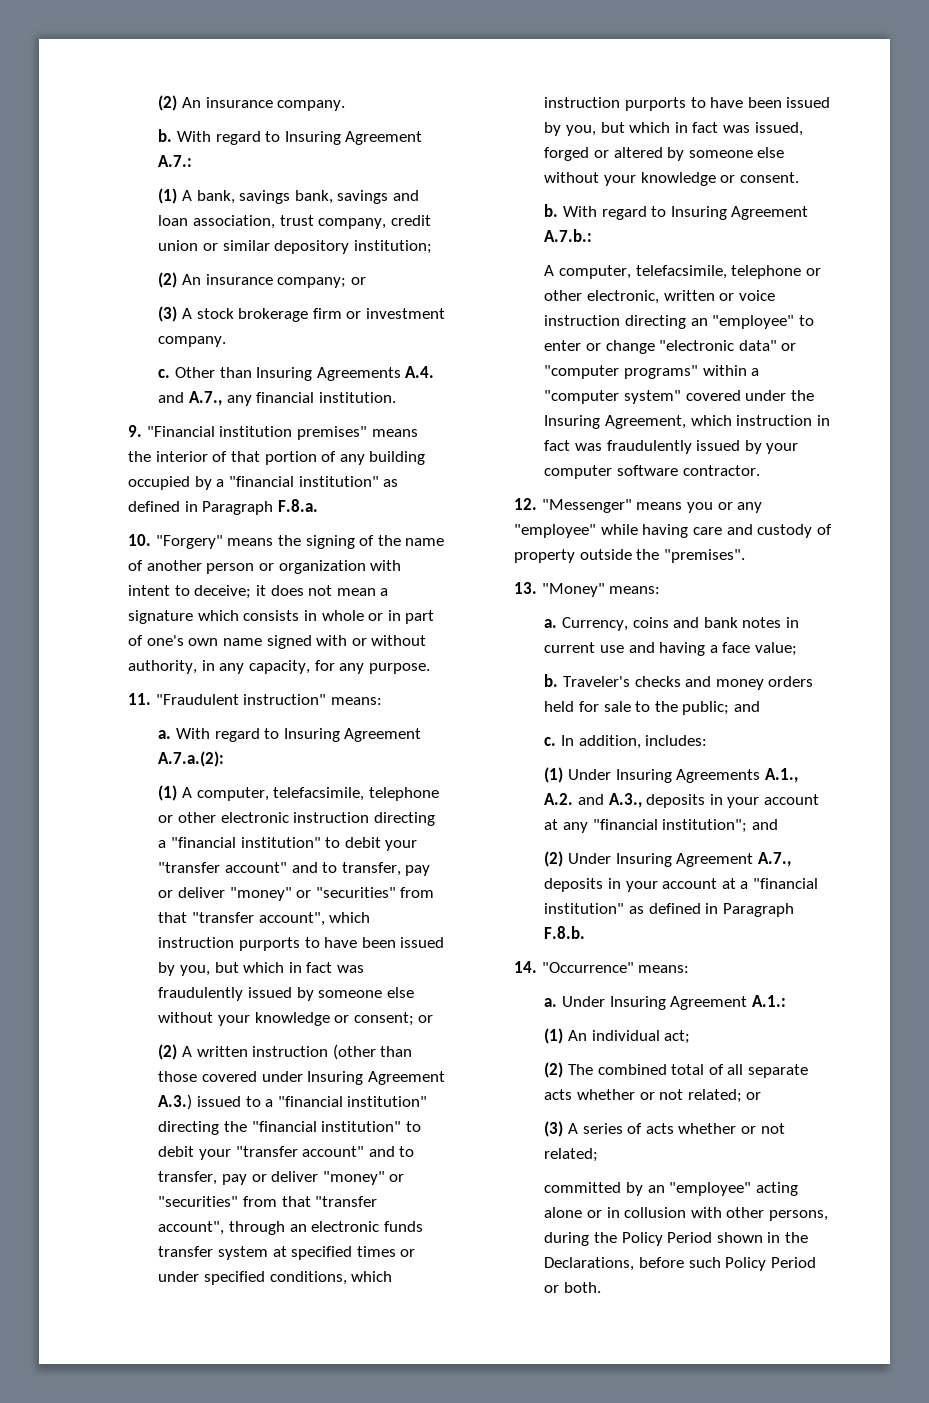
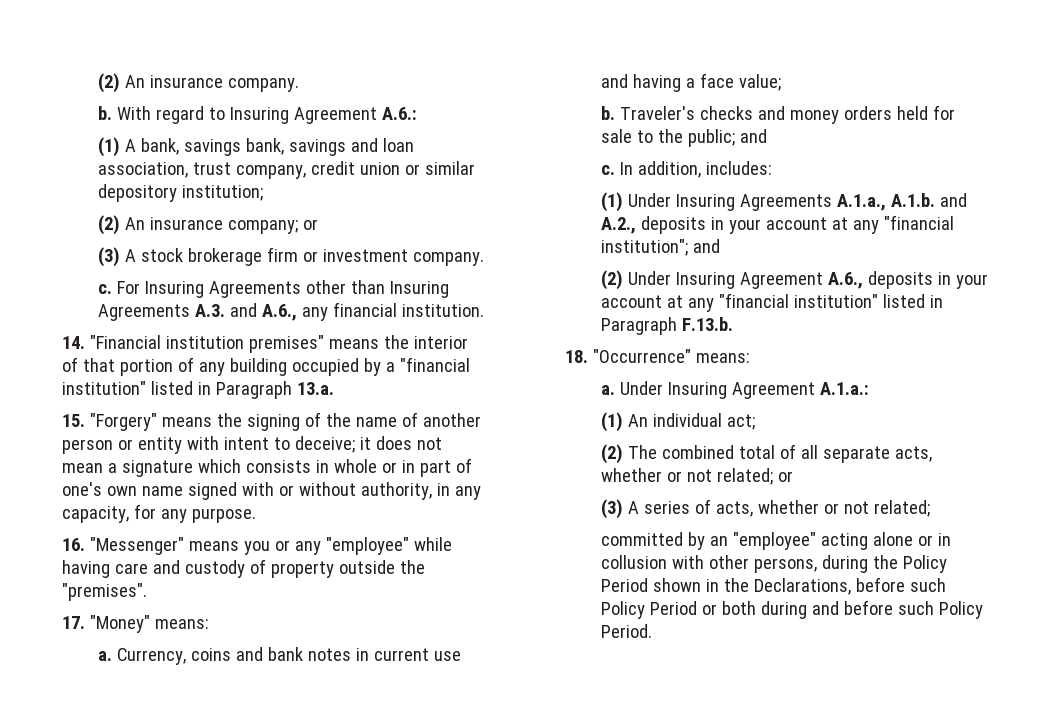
[158,155,193,167] A.7.: -> [381,107,417,120] A.6.:
[174,366,435,381] [158,391,222,406] Other than Insuring Agreements A.4. and A.7., -> [116,280,449,298] [97,303,297,321] For Insuring Agreements other than Insuring Agreements A.3. and A.6.,
[128,425,143,437] 9. -> [61,336,85,349] 14.
[383,479,399,487] [128,499,318,515] [128,534,152,546] as defined in Paragraph F.8.a. // 10. -> [150,381,334,399] [61,414,85,427] listed in Paragraph 13.a. // 15.
[278,560,366,574] organization -> [137,437,182,454] entity
[128,693,382,705] [158,728,422,742] [158,751,225,767] [158,785,439,801] [158,812,435,826] [158,837,418,851] [158,862,431,876] [158,887,435,901] [158,912,371,926] [158,937,445,951] [158,962,364,976] [158,987,414,1001] [158,1012,434,1026] [158,1044,413,1060] [158,1071,445,1085] [158,1094,428,1110] [158,1121,421,1135] [158,1146,415,1160] [158,1171,405,1185] [158,1196,378,1207] [158,1221,423,1235] [158,1246,416,1260] [158,1271,393,1285] [544,97,831,111] [544,122,803,136] [544,147,785,161] [544,172,799,186] [544,204,809,220] [544,229,593,242] [544,265,821,279] [544,290,775,304] [544,315,814,329] [544,340,797,354] [544,365,760,379] [544,390,814,404] [544,415,830,429] [544,440,799,454] [544,465,760,479] [514,498,538,510] 11. "Fraudulent instruction" means: // a. With regard to Insuring Agreement A.7.a.(2): // (1) A computer, telefacsimile, telephone or other electronic instruction directing a "financial institution" to debit your "transfer account" and to transfer, pay or deliver "money" or "securities" from that "transfer account", which instruction purports to have been issued by you, but which in fact was fraudulently issued by someone else without your knowledge or consent; or // (2) A written instruction (other than those covered under Insuring Agreement A.3.) issued to a "financial institution" directing the "financial institution" to debit your "transfer account" and to transfer, pay or deliver "money" or "securities" from that "transfer account", through an electronic funds transfer system at specified times or under specified conditions, which instruction purports to have been issued by you, but which in fact was issued, forged or altered by someone else without your knowledge or consent. // b. With regard to Insuring Agreement A.7.b.: // A computer, telefacsimile, telephone or other electronic, written or voice instruction directing an "employee" to enter or change "electronic data" or "computer programs" within a "computer system" covered under the Insuring Agreement, which instruction in fact was fraudulently issued by your computer software contractor. // 12. -> [61,538,85,551] 16.
[514,582,538,594] 13. -> [61,616,85,629] 17.
[764,768,798,783] [544,793,642,808] A.1., A.2. and A.3., -> [836,193,967,211] [600,217,636,234] A.1.a., A.1.b. and A.2.,
[757,852,791,867] [544,878,818,892] [544,903,794,917] [544,926,586,939] [514,961,538,973] A.7., deposits in your account at a "financial institution" as defined in Paragraph F.8.b. // 14. -> [827,271,988,289] [600,293,943,312] [600,317,733,335] [564,350,588,363] A.6., deposits in your account at any "financial institution" listed in Paragraph F.13.b. // 18.
[751,995,786,1007] A.1.: -> [819,382,869,395] A.1.a.:
[544,1089,573,1100] acts -> [894,446,932,462] acts,
[645,1123,674,1134] acts -> [715,501,753,517] acts,
[563,1282,601,1293] both. -> [721,600,983,619] [600,624,652,638] both during and before such Policy Period.

